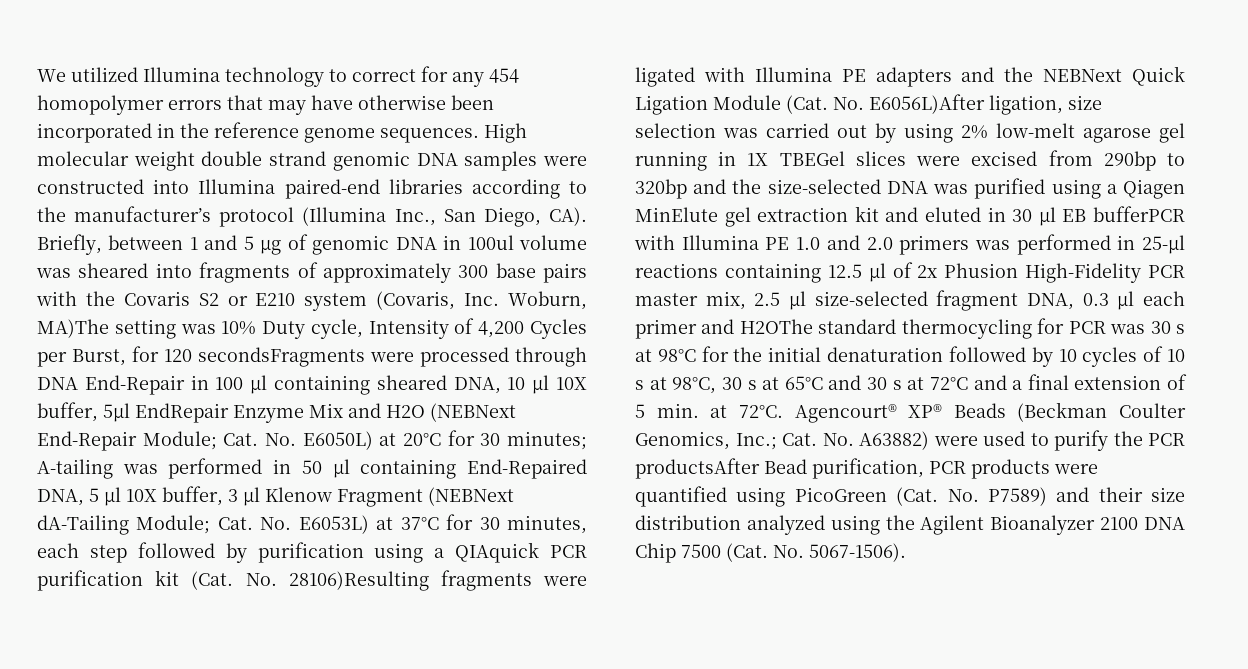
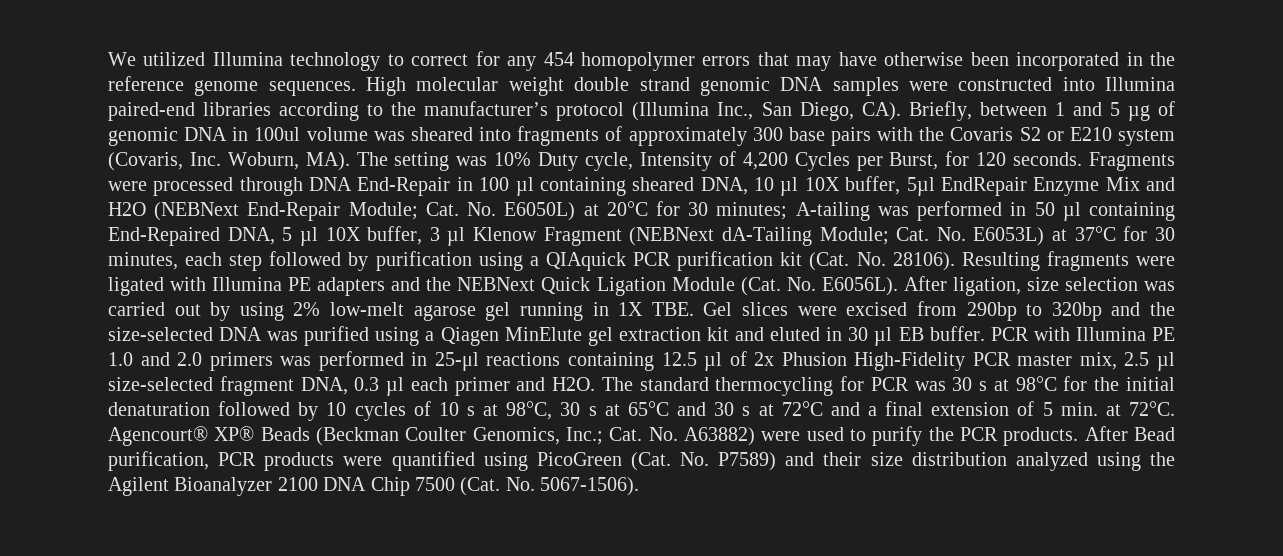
[37,319,109,338] MA)The -> [305,152,388,171] MA). The
[198,347,365,367] secondsFragments -> [1013,152,1176,171] seconds. Fragments
[288,571,429,591] 28106)Resulting -> [892,252,1040,271] 28106). Resulting
[869,94,985,114] E6056L)After -> [821,276,947,296] E6056L). After
[779,151,845,166] TBEGel -> [651,302,733,316] TBE. Gel
[1093,206,1185,222] bufferPCR -> [929,326,1029,341] buffer. PCR
[739,319,813,334] H2OThe -> [552,377,633,391] H2O. The
[635,458,760,479] productsAfter -> [1003,426,1128,446] products. After

